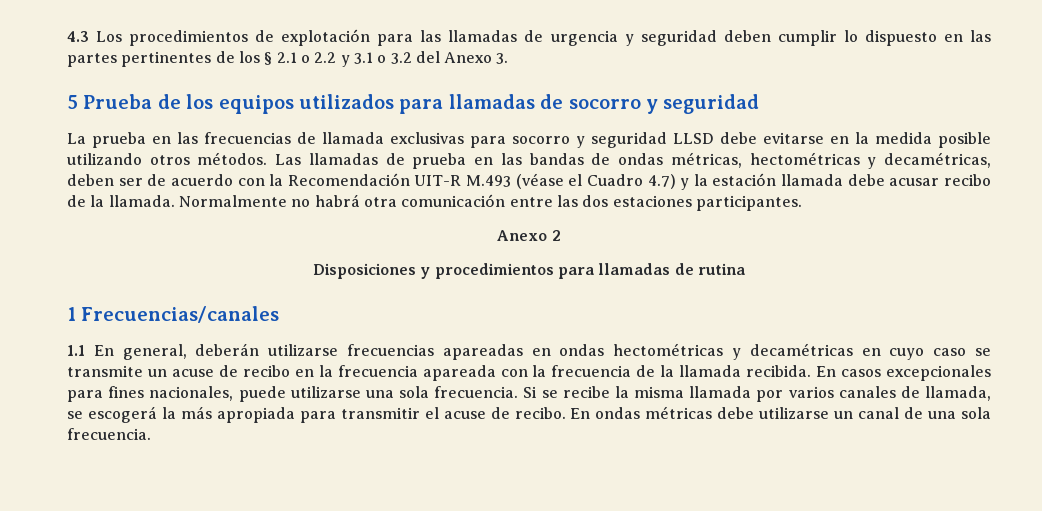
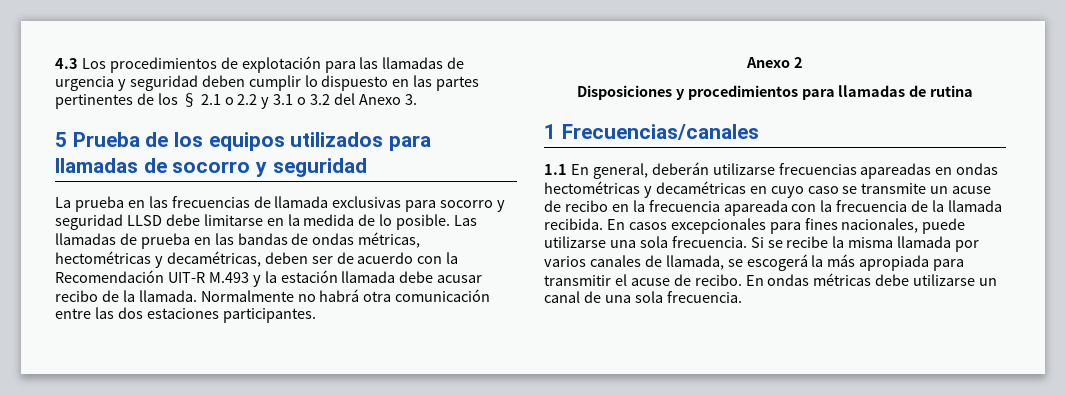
[763,132,824,144] evitarse -> [203,214,263,226] limitarse
[938,132,991,148] [67,152,268,165] posible utilizando otros métodos. -> [358,214,451,230] de lo posible.
[515,173,676,189] (véase el Cuadro 4.7) -> (249, 277) none

